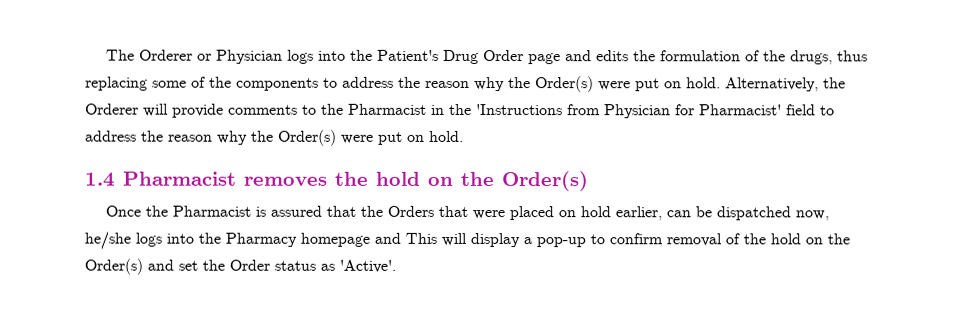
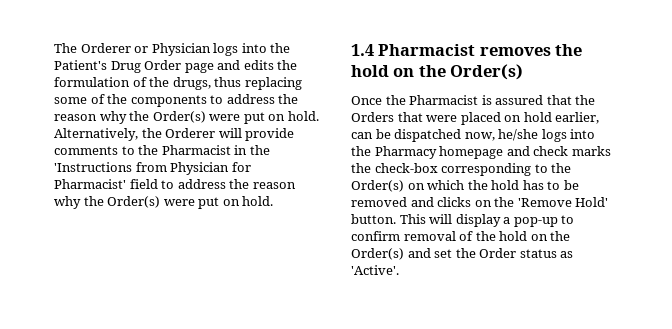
(401, 238) none -> [533,146,611,156] [351,163,572,176] [351,180,579,192] [351,197,609,207] [351,214,396,224] check marks the check-box corresponding to the Order(s) on which the hold has to be removed and clicks on the 'Remove Hold' button.

